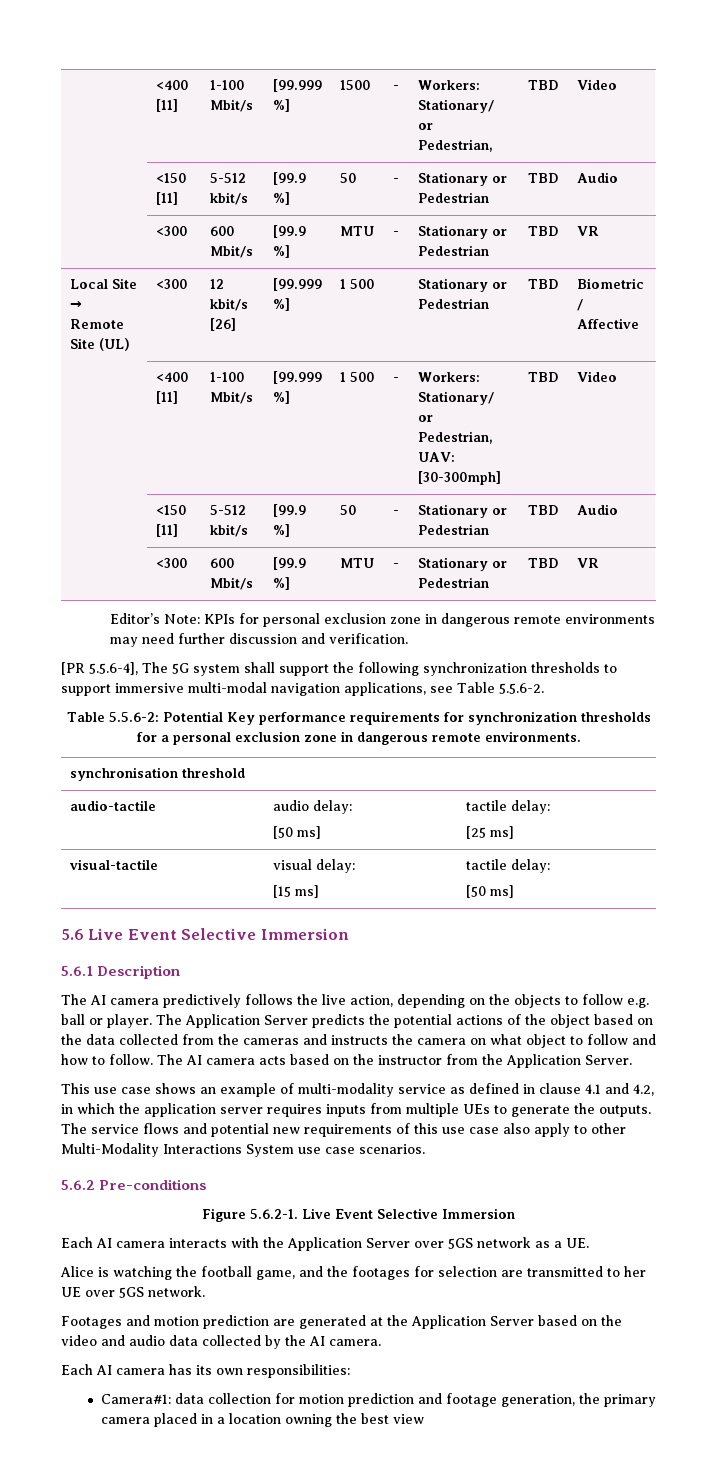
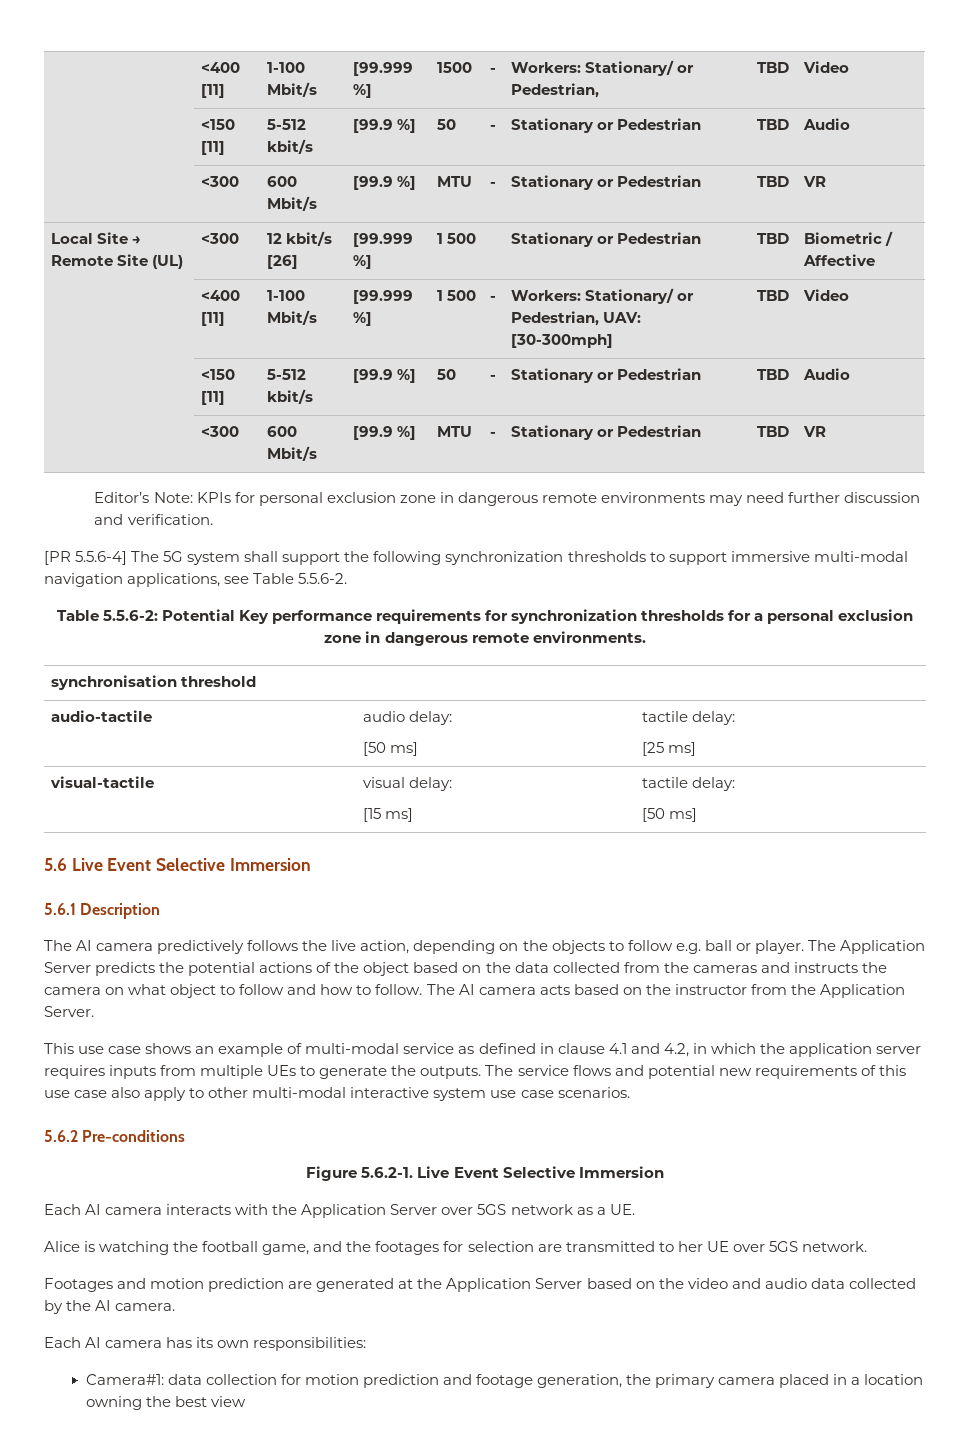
[89,662,138,675] 5.5.6-4], -> [75,551,128,565] 5.5.6-4]
[298,1083,394,1097] multi-modality -> [305,1043,400,1054] multi-modal
[61,1143,294,1157] Multi-Modality Interactions System -> [252,1087,487,1101] multi-modal interactive system

